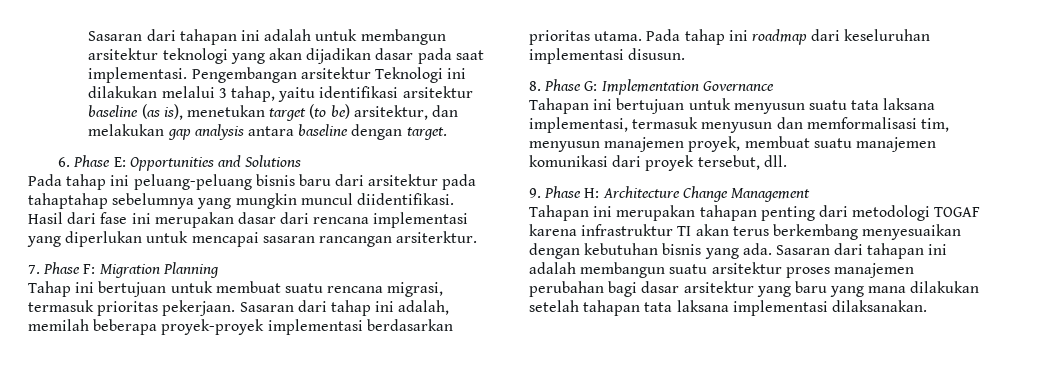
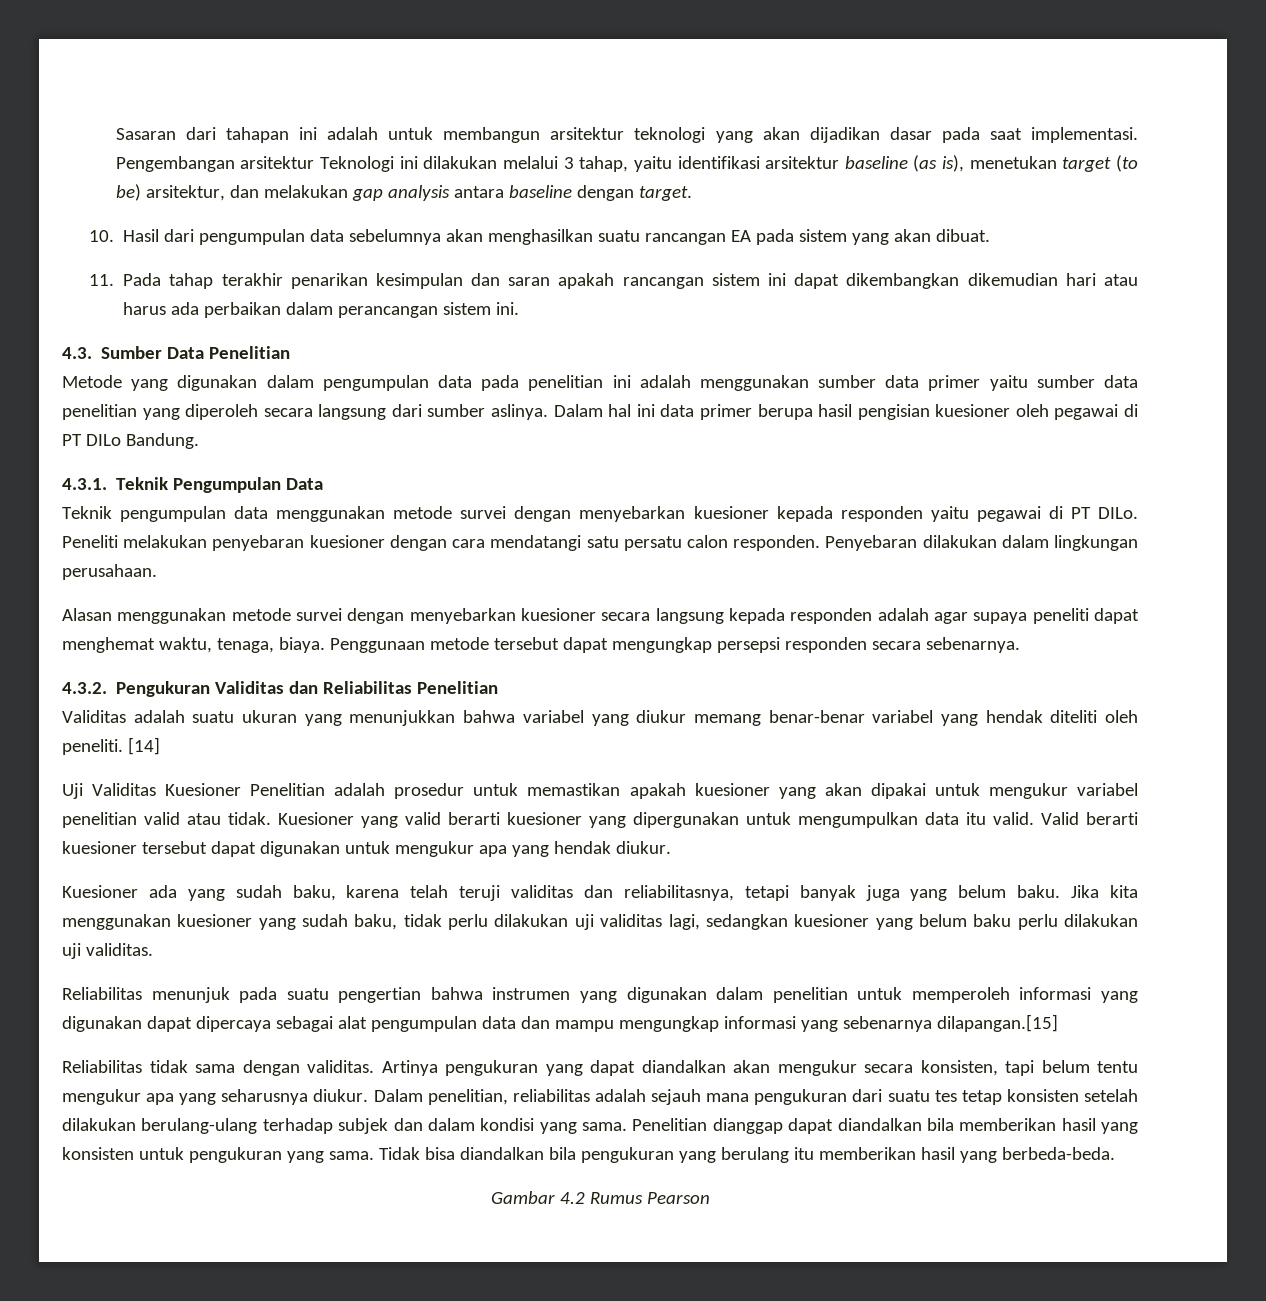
[58,155,302,171] [28,174,477,190] [28,193,454,209] [28,212,469,228] [27,231,478,247] [28,262,219,278] [28,281,444,297] [28,300,450,316] [28,319,453,335] [529,29,931,45] [529,48,686,64] [529,79,774,95] [529,98,936,114] [529,117,949,133] [529,136,936,152] [529,155,787,171] [529,186,810,202] [529,205,981,221] [529,224,962,240] [529,243,948,259] [529,262,914,278] [529,281,980,297] [529,300,927,316] 6. Phase E: Opportunities and Solutions // Pada tahap ini peluang-peluang bisnis baru dari arsitektur pada tahaptahap sebelumnya yang mungkin muncul diidentifikasi. Hasil dari fase ini merupakan dasar dari rencana implementasi yang diperlukan untuk mencapai sasaran rancangan arsiterktur. // 7. Phase F: Migration Planning // Tahap ini bertujuan untuk membuat suatu rencana migrasi, termasuk prioritas pekerjaan. Sasaran dari tahap ini adalah, memilah beberapa proyek-proyek implementasi berdasarkan prioritas utama. Pada tahap ini roadmap dari keseluruhan implementasi disusun. // 8. Phase G: Implementation Governance // Tahapan ini bertujuan untuk menyusun suatu tata laksana implementasi, termasuk menyusun dan memformalisasi tim, menyusun manajemen proyek, membuat suatu manajemen komunikasi dari proyek tersebut, dll. // 9. Phase H: Architecture Change Management // Tahapan ini merupakan tahapan penting dari metodologi TOGAF karena infrastruktur TI akan terus berkembang menyesuaikan dengan kebutuhan bisnis yang ada. Sasaran dari tahapan ini adalah membangun suatu arsitektur proses manajemen perubahan bagi dasar arsitektur yang baru yang mana dilakukan setelah tahapan tata laksana implementasi dilaksanakan. -> [88,229,991,245] [88,273,1139,289] [123,302,520,318] [62,346,291,359] [62,375,1138,391] [62,404,1138,420] [62,433,199,449] [62,477,324,493] [62,506,1139,522] [62,535,1138,551] [62,564,157,580] [62,608,1140,624] [62,637,1020,653] [62,681,499,697] [62,710,1138,726] [62,737,160,755] [62,783,1138,799] [62,812,1138,828] [62,841,671,857] [62,885,1139,901] [62,914,1139,930] [62,943,153,959] [62,987,1138,1003] [62,1014,1058,1032] [62,1060,1138,1076] [62,1089,1138,1105] [62,1118,1138,1134] [62,1147,1115,1163] [490,1191,710,1204] 10. Hasil dari pengumpulan data sebelumnya akan menghasilkan suatu rancangan EA pada sistem yang akan dibuat. // 11. Pada tahap terakhir penarikan kesimpulan dan saran apakah rancangan sistem ini dapat dikembangkan dikemudian hari atau harus ada perbaikan dalam perancangan sistem ini. // 4.3. Sumber Data Penelitian // Metode yang digunakan dalam pengumpulan data pada penelitian ini adalah menggunakan sumber data primer yaitu sumber data penelitian yang diperoleh secara langsung dari sumber aslinya. Dalam hal ini data primer berupa hasil pengisian kuesioner oleh pegawai di PT DILo Bandung. // 4.3.1. Teknik Pengumpulan Data // Teknik pengumpulan data menggunakan metode survei dengan menyebarkan kuesioner kepada responden yaitu pegawai di PT DILo. Peneliti melakukan penyebaran kuesioner dengan cara mendatangi satu persatu calon responden. Penyebaran dilakukan dalam lingkungan perusahaan. // Alasan menggunakan metode survei dengan menyebarkan kuesioner secara langsung kepada responden adalah agar supaya peneliti dapat menghemat waktu, tenaga, biaya. Penggunaan metode tersebut dapat mengungkap persepsi responden secara sebenarnya. // 4.3.2. Pengukuran Validitas dan Reliabilitas Penelitian // Validitas adalah suatu ukuran yang menunjukkan bahwa variabel yang diukur memang benar-benar variabel yang hendak diteliti oleh peneliti. [14] // Uji Validitas Kuesioner Penelitian adalah prosedur untuk memastikan apakah kuesioner yang akan dipakai untuk mengukur variabel penelitian valid atau tidak. Kuesioner yang valid berarti kuesioner yang dipergunakan untuk mengumpulkan data itu valid. Valid berarti kuesioner tersebut dapat digunakan untuk mengukur apa yang hendak diukur. // Kuesioner ada yang sudah baku, karena telah teruji validitas dan reliabilitasnya, tetapi banyak juga yang belum baku. Jika kita menggunakan kuesioner yang sudah baku, tidak perlu dilakukan uji validitas lagi, sedangkan kuesioner yang belum baku perlu dilakukan uji validitas. // Reliabilitas menunjuk pada suatu pengertian bahwa instrumen yang digunakan dalam penelitian untuk memperoleh informasi yang digunakan dapat dipercaya sebagai alat pengumpulan data dan mampu mengungkap informasi yang sebenarnya dilapangan.[15] // Reliabilitas tidak sama dengan validitas. Artinya pengukuran yang dapat diandalkan akan mengukur secara konsisten, tapi belum tentu mengukur apa yang seharusnya diukur. Dalam penelitian, reliabilitas adalah sejauh mana pengukuran dari suatu tes tetap konsisten setelah dilakukan berulang-ulang terhadap subjek dan dalam kondisi yang sama. Penelitian dianggap dapat diandalkan bila memberikan hasil yang konsisten untuk pengukuran yang sama. Tidak bisa diandalkan bila pengukuran yang berulang itu memberikan hasil yang berbeda-beda. // Gambar 4.2 Rumus Pearson

